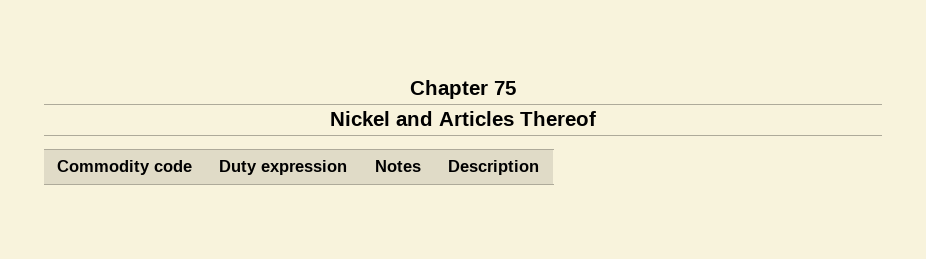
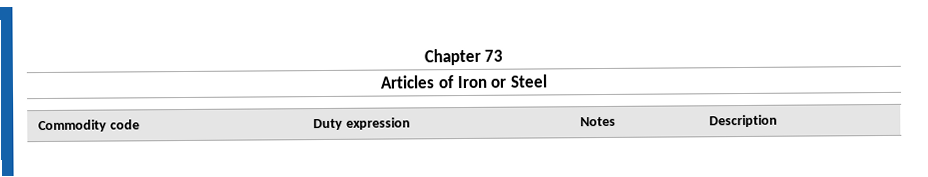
[494,81,516,95] [330,111,596,126] 75 // Nickel and Articles Thereof -> [484,49,504,62] [380,74,547,89] 73 // Articles of Iron or Steel

